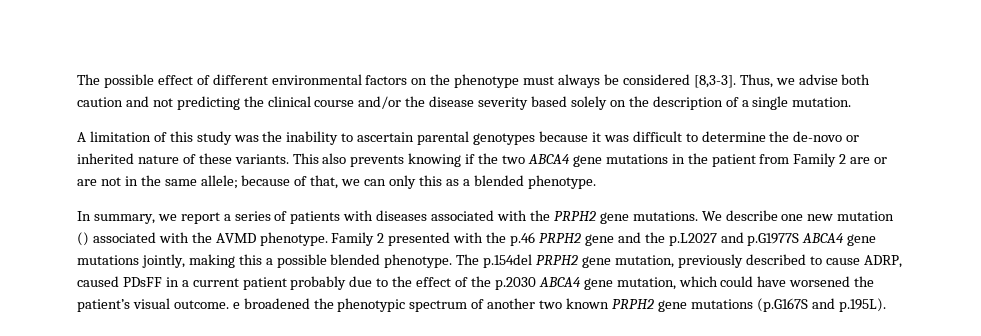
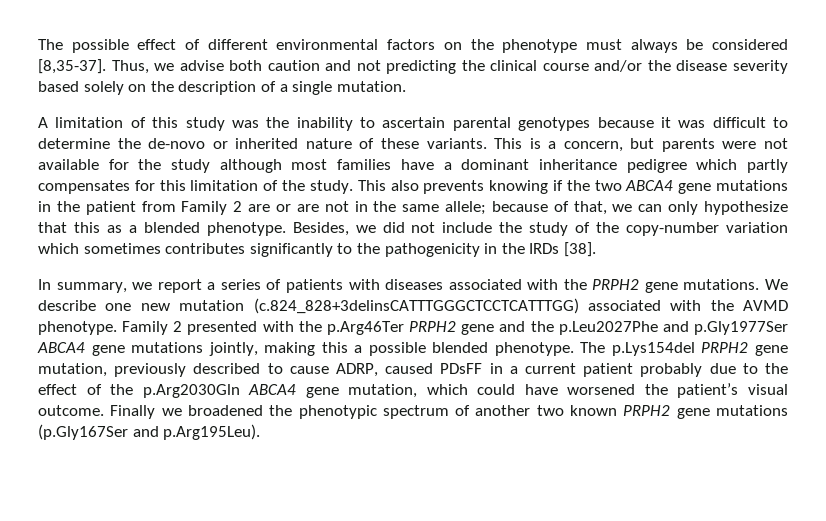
[693,75,736,88] [8,3-3]. -> [38,59,106,74] [8,35-37].
(319, 158) none -> [529,138,788,152] [38,159,788,173] [38,180,386,194] is a concern, but parents were not available for the study although most families have a dominant inheritance pedigree which partly compensates for this limitation of the study. This
(417, 182) none -> [704,201,789,215] [38,222,67,233] hypothesize that
(596, 182) none -> [292,222,788,236] [38,242,596,257] Besides, we did not include the study of the copy-number variation which sometimes contributes significantly to the pathogenicity in the IRDs [38].
[77,232,89,246] () -> [253,298,579,314] (c.824_828+3delinsCATTTGGGCTCCTCATTTGG)
[510,232,536,246] p.46 -> [326,321,404,335] p.Arg46Ter
[668,232,800,246] p.L2027 and p.G1977S -> [558,321,788,335] p.Leu2027Phe and p.Gly1977Ser
[483,254,533,268] p.154del -> [611,342,695,356] p.Lys154del
[494,277,536,290] p.2030 -> [142,384,240,398] p.Arg2030Gln
[232,302,240,309] e -> [110,405,182,419] Finally we
[756,298,886,312] (p.G167S and p.195L). -> [38,424,261,440] (p.Gly167Ser and p.Arg195Leu).

